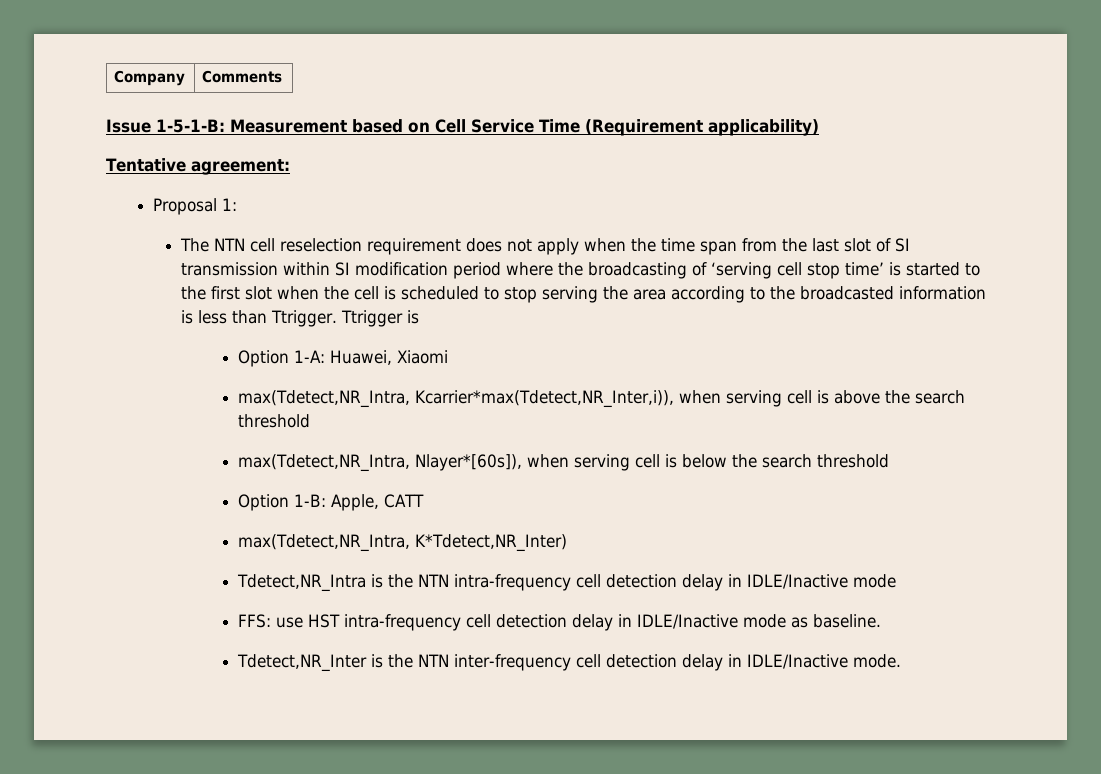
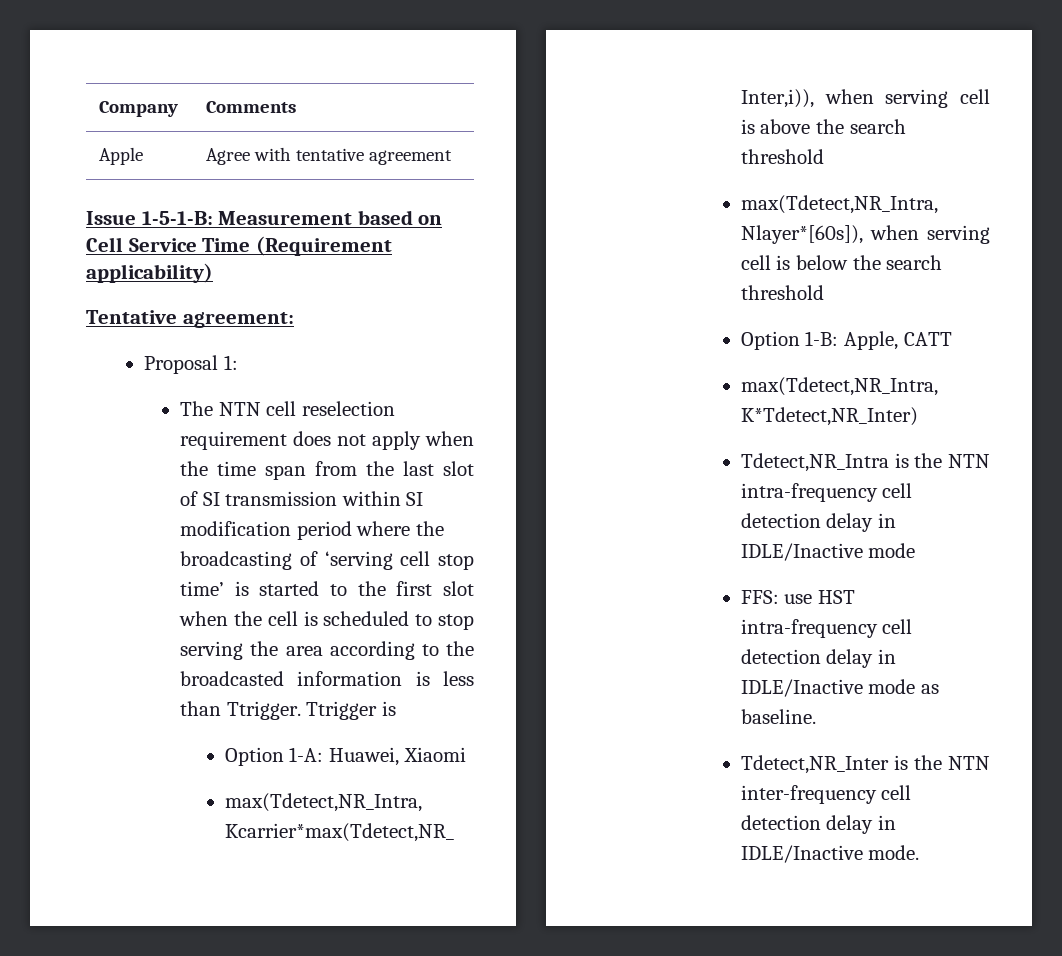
(283, 76) none -> [98,147,143,165] [205,147,452,165] // Apple | Agree with tentative agreement

